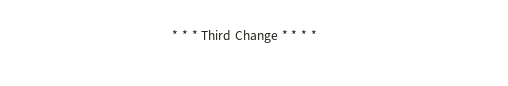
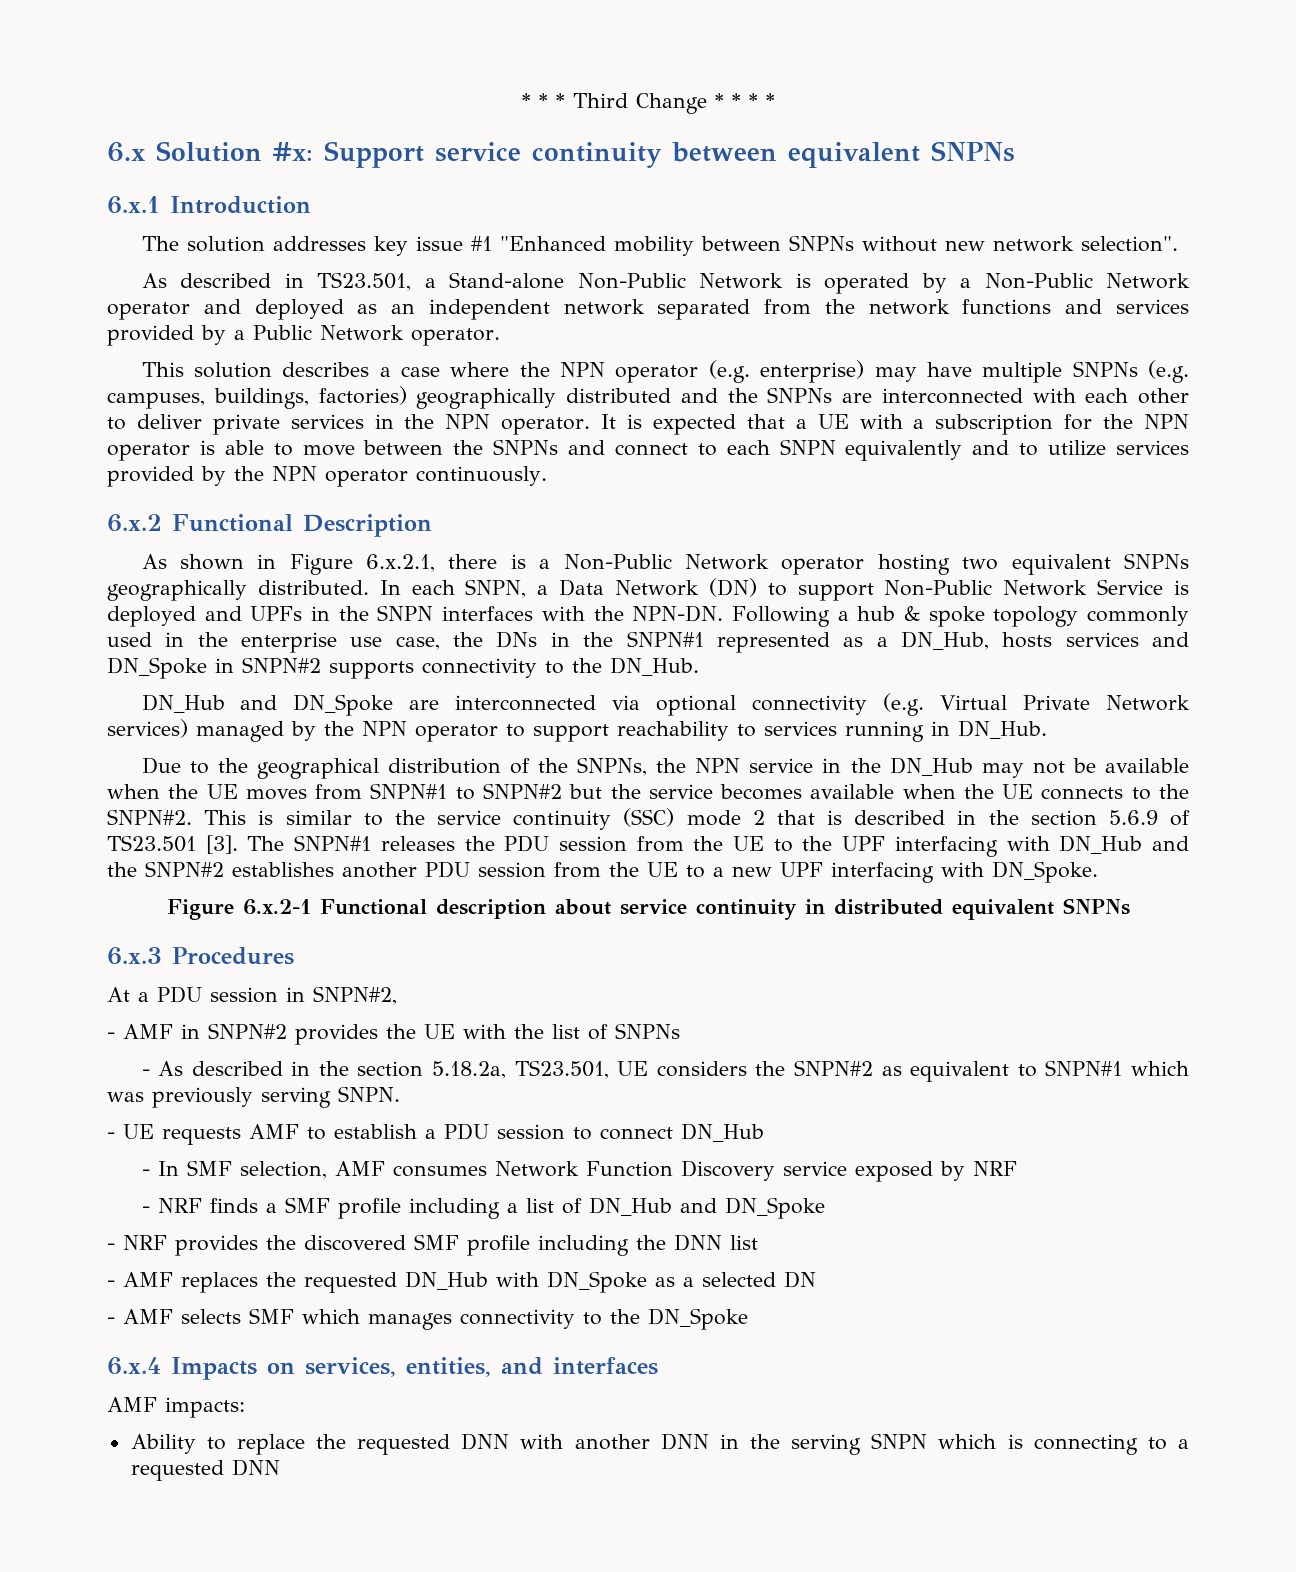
(317, 35) none -> [107,141,1015,168] [107,196,311,214] [141,235,1178,256] [141,272,1190,294] [107,299,1189,320] [107,325,500,346] [141,360,1189,383] [107,386,1189,409] [107,414,1190,435] [107,439,1189,461] [107,466,547,487] [107,514,432,537] [141,553,1189,575] [107,578,1190,601] [107,605,1189,627] [107,631,1190,653] [107,657,699,679] [141,693,1191,716] [107,719,1047,742] [141,757,1189,779] [107,783,1190,800] [107,808,1190,830] [107,835,1190,857] [107,861,1098,883] [166,898,1130,920] [107,947,294,965] [107,986,397,1005] [107,1023,680,1045] [141,1060,1189,1082] [107,1086,400,1108] [107,1123,764,1145] [141,1160,1017,1182] [141,1197,825,1219] [107,1234,758,1256] [107,1271,816,1293] [107,1308,748,1330] [107,1357,658,1380] [107,1397,245,1418] [130,1433,1189,1455] [130,1459,280,1481] // 6.x Solution #x: Support service continuity between equivalent SNPNs // 6.x.1 Introduction // The solution addresses key issue #1 "Enhanced mobility between SNPNs without new network selection". // As described in TS23.501, a Stand-alone Non-Public Network is operated by a Non-Public Network operator and deployed as an independent network separated from the network functions and services provided by a Public Network operator. // This solution describes a case where the NPN operator (e.g. enterprise) may have multiple SNPNs (e.g. campuses, buildings, factories) geographically distributed and the SNPNs are interconnected with each other to deliver private services in the NPN operator. It is expected that a UE with a subscription for the NPN operator is able to move between the SNPNs and connect to each SNPN equivalently and to utilize services provided by the NPN operator continuously. // 6.x.2 Functional Description // As shown in Figure 6.x.2.1, there is a Non-Public Network operator hosting two equivalent SNPNs geographically distributed. In each SNPN, a Data Network (DN) to support Non-Public Network Service is deployed and UPFs in the SNPN interfaces with the NPN-DN. Following a hub & spoke topology commonly used in the enterprise use case, the DNs in the SNPN#1 represented as a DN_Hub, hosts services and DN_Spoke in SNPN#2 supports connectivity to the DN_Hub. // DN_Hub and DN_Spoke are interconnected via optional connectivity (e.g. Virtual Private Network services) managed by the NPN operator to support reachability to services running in DN_Hub. // Due to the geographical distribution of the SNPNs, the NPN service in the DN_Hub may not be available when the UE moves from SNPN#1 to SNPN#2 but the service becomes available when the UE connects to the SNPN#2. This is similar to the service continuity (SSC) mode 2 that is described in the section 5.6.9 of TS23.501 [3]. The SNPN#1 releases the PDU session from the UE to the UPF interfacing with DN_Hub and the SNPN#2 establishes another PDU session from the UE to a new UPF interfacing with DN_Spoke. // Figure 6.x.2-1 Functional description about service continuity in distributed equivalent SNPNs // 6.x.3 Procedures // At a PDU session in SNPN#2, // - AMF in SNPN#2 provides the UE with the list of SNPNs // - As described in the section 5.18.2a, TS23.501, UE considers the SNPN#2 as equivalent to SNPN#1 which was previously serving SNPN. // - UE requests AMF to establish a PDU session to connect DN_Hub // - In SMF selection, AMF consumes Network Function Discovery service exposed by NRF // - NRF finds a SMF profile including a list of DN_Hub and DN_Spoke // - NRF provides the discovered SMF profile including the DNN list // - AMF replaces the requested DN_Hub with DN_Spoke as a selected DN // - AMF selects SMF which manages connectivity to the DN_Spoke // 6.x.4 Impacts on services, entities, and interfaces // AMF impacts: // Ability to replace the requested DNN with another DNN in the serving SNPN which is connecting to a requested DNN

